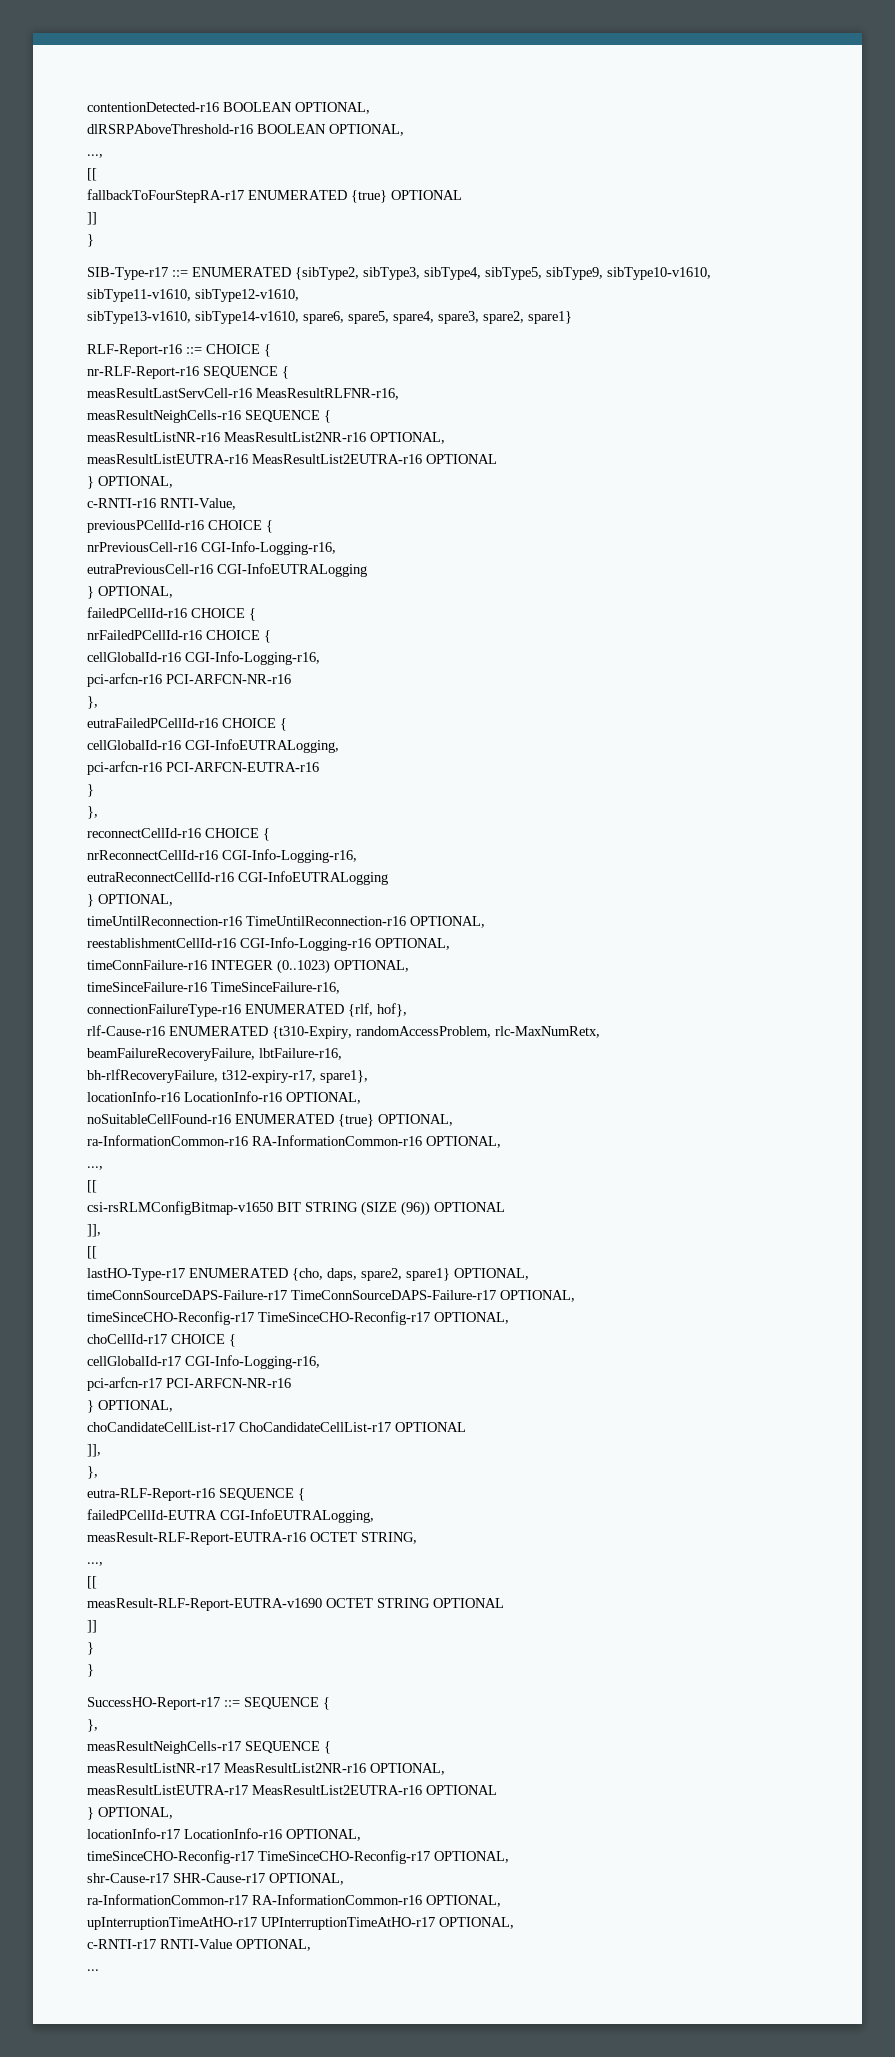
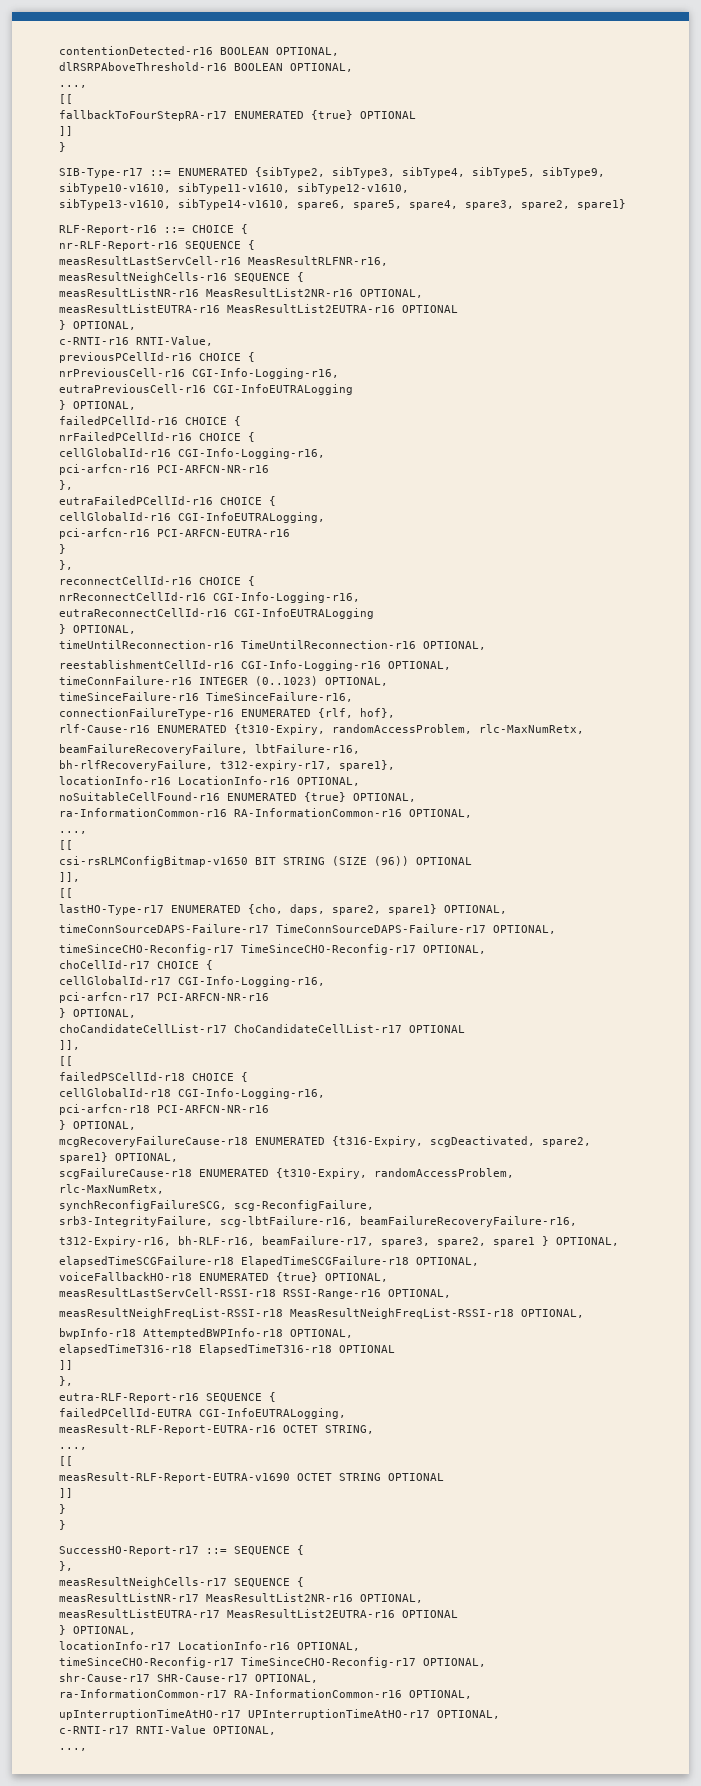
(101, 1450) none -> [59,1056,73,1066] [59,1072,248,1082] [59,1088,325,1099] [59,1104,269,1115] [59,1120,136,1130] [59,1136,591,1147] [59,1152,178,1163] [59,1168,514,1179] [59,1184,164,1194] [59,1200,374,1211] [59,1216,577,1227] [59,1236,619,1247] [59,1256,479,1267] [59,1272,388,1282] [59,1288,451,1299] [59,1308,584,1319] [59,1328,353,1339] [59,1344,395,1355] [59,1360,73,1370] // [[ // failedPSCellId-r18 CHOICE { // cellGlobalId-r18 CGI-Info-Logging-r16, // pci-arfcn-r18 PCI-ARFCN-NR-r16 // } OPTIONAL, // mcgRecoveryFailureCause-r18 ENUMERATED {t316-Expiry, scgDeactivated, spare2, spare1} OPTIONAL, // scgFailureCause-r18 ENUMERATED {t310-Expiry, randomAccessProblem, // rlc-MaxNumRetx, // synchReconfigFailureSCG, scg-ReconfigFailure, // srb3-IntegrityFailure, scg-lbtFailure-r16, beamFailureRecoveryFailure-r16, // t312-Expiry-r16, bh-RLF-r16, beamFailure-r17, spare3, spare2, spare1 } OPTIONAL, // elapsedTimeSCGFailure-r18 ElapedTimeSCGFailure-r18 OPTIONAL, // voiceFallbackHO-r18 ENUMERATED {true} OPTIONAL, // measResultLastServCell-RSSI-r18 RSSI-Range-r16 OPTIONAL, // measResultNeighFreqList-RSSI-r18 MeasResultNeighFreqList-RSSI-r18 OPTIONAL, // bwpInfo-r18 AttemptedBWPInfo-r18 OPTIONAL, // elapsedTimeT316-r18 ElapsedTimeT316-r18 OPTIONAL // ]]
[87,1969,99,1971] ... -> [59,1748,87,1751] ...,

